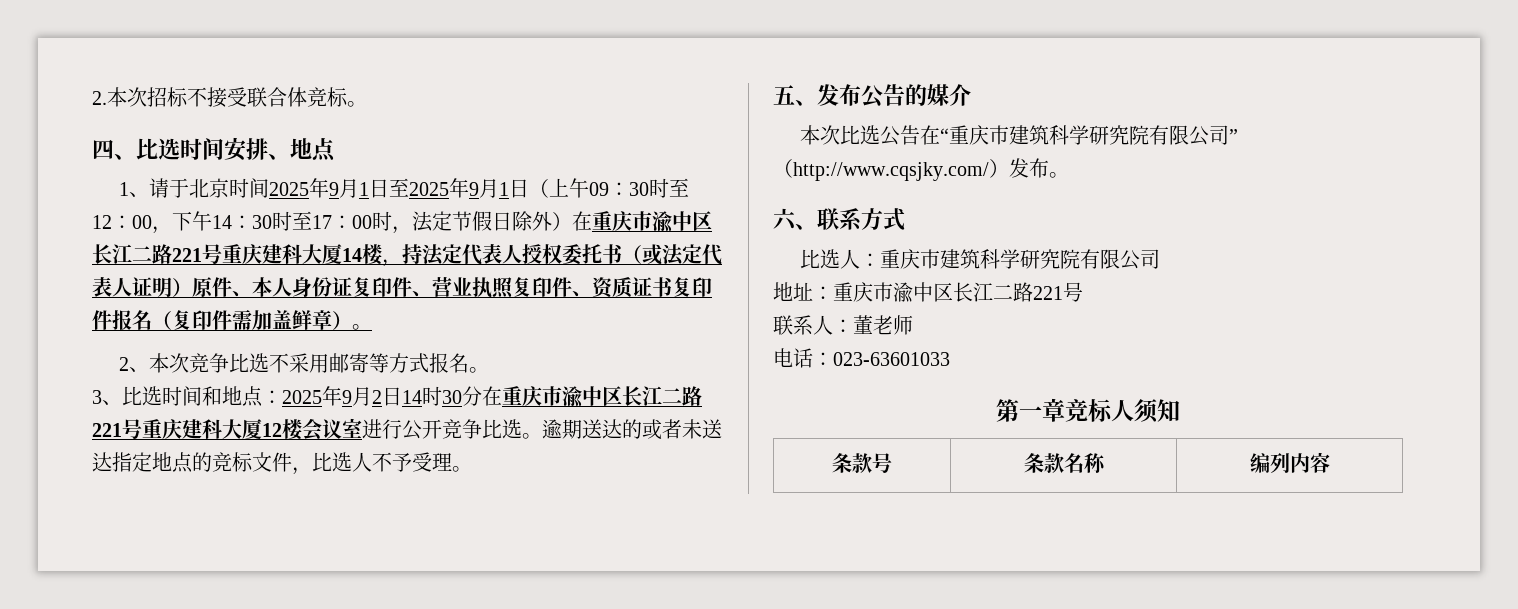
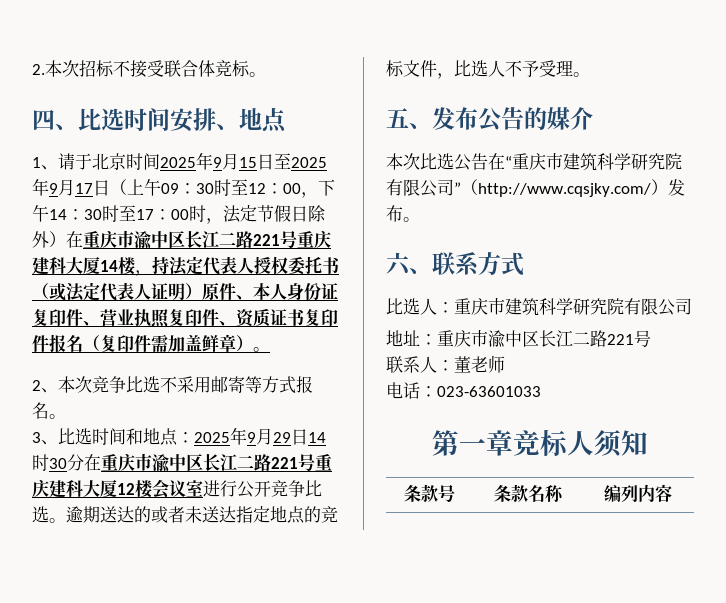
[358,182,369,196] 1 -> [239,157,257,168] 15
[498,182,509,196] 1 -> [75,183,93,194] 17
[372,390,382,404] 2 -> [273,432,291,443] 29

